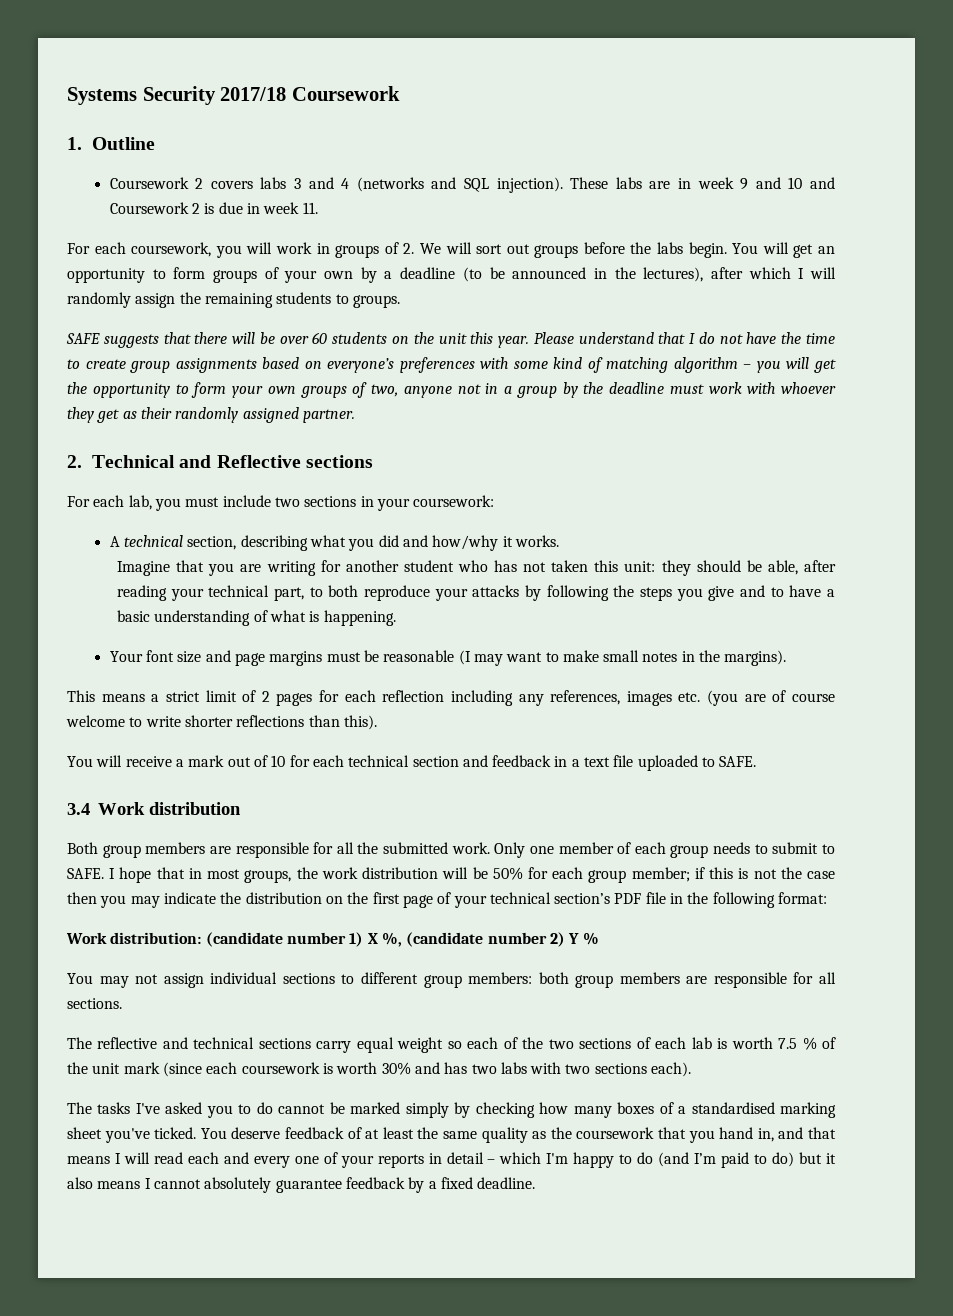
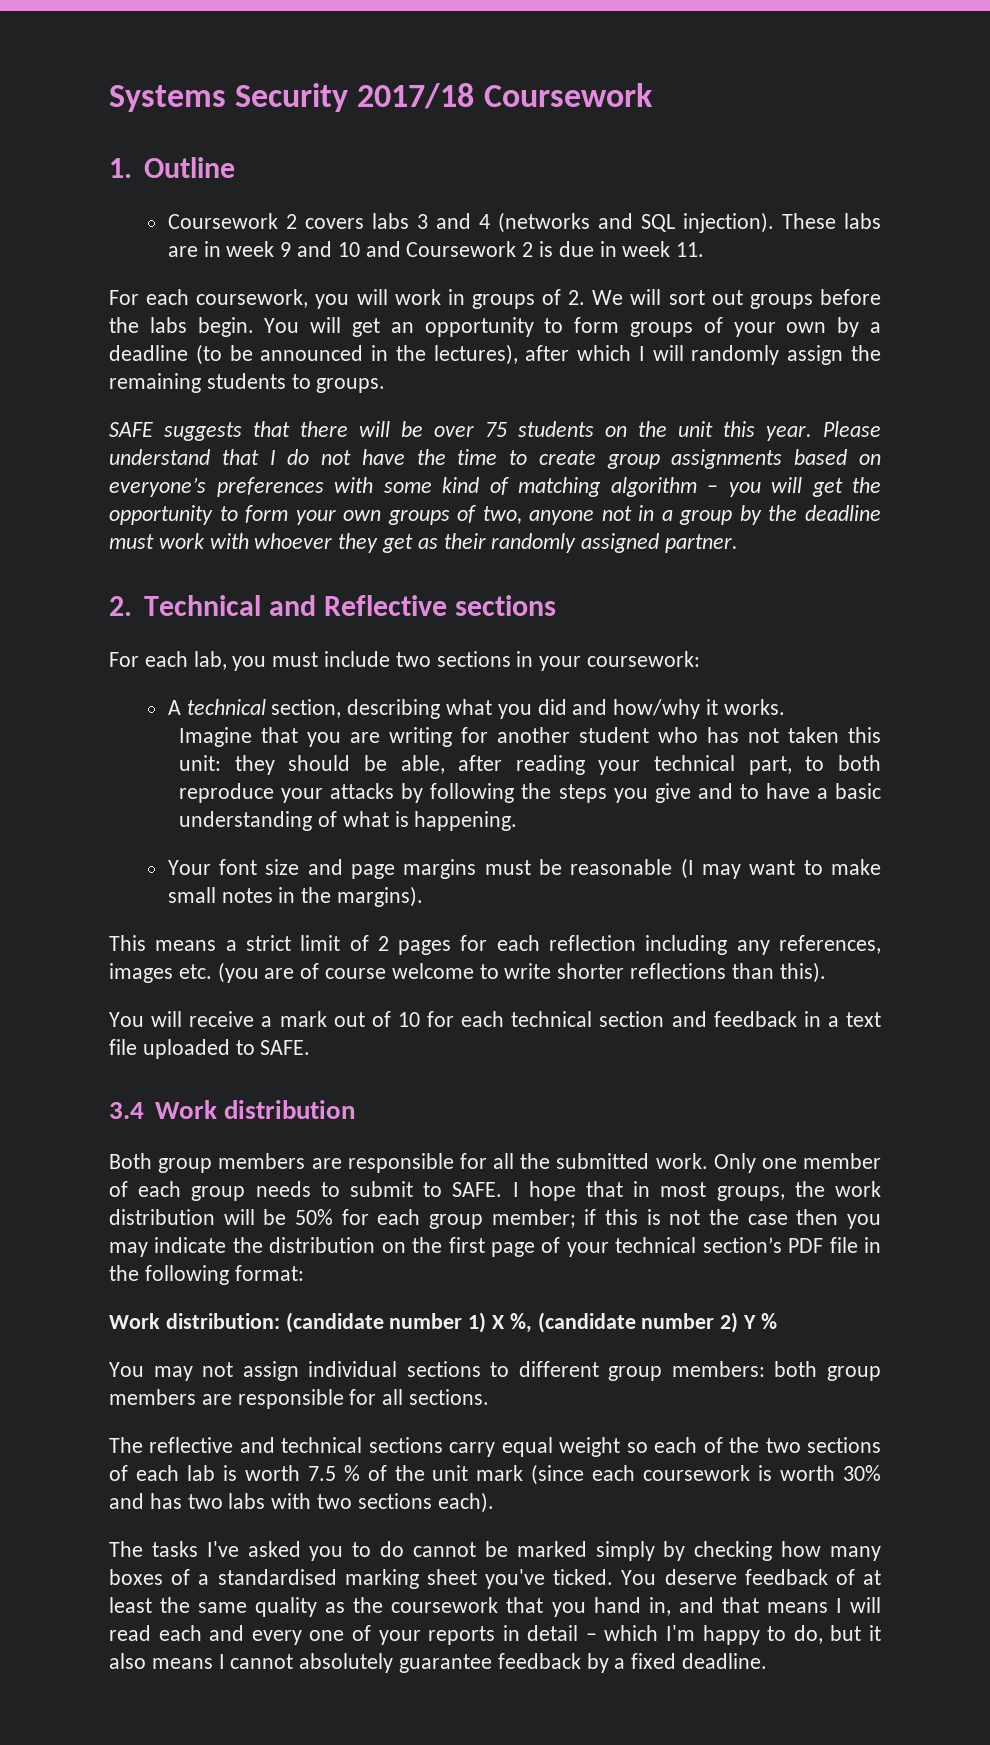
[312,332,328,344] 60 -> [485,422,507,437] 75
[637,1152,795,1168] do (and I’m paid to do) -> [793,1625,823,1644] do,

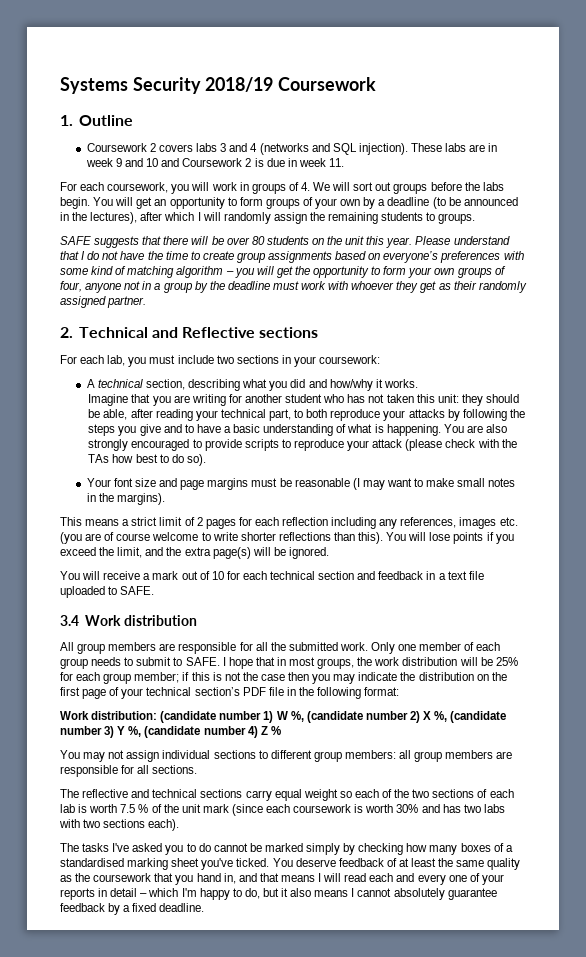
[357,83,475,109] 2017/18 -> [205,77,274,92] 2018/19
[568,290,586,305] 2. -> [300,182,310,191] 4.
[485,422,507,437] 75 -> [251,236,265,245] 80
[482,506,522,524] two, -> [60,281,82,292] four,
(518, 821) none -> [443,424,507,433] [88,439,517,451] [88,454,206,466] You are also strongly encouraged to provide scripts to reproduce your attack (please check with the TAs how best to do so).
(826, 972) none -> [386,532,514,544] [60,547,329,559] You will lose points if you exceed the limit, and the extra page(s) will be ignored.
[109,1153,152,1169] Both -> [60,642,74,651] All
[295,1209,333,1225] 50% -> [495,657,518,666] 25%
[492,1312,757,1333] X %, (candidate number 2) Y -> [276,711,507,723] [60,726,268,738] W %, (candidate number 2) X %, (candidate number 3) Y %, (candidate number 4) Z
[774,1361,818,1377] both -> [399,750,412,759] all

